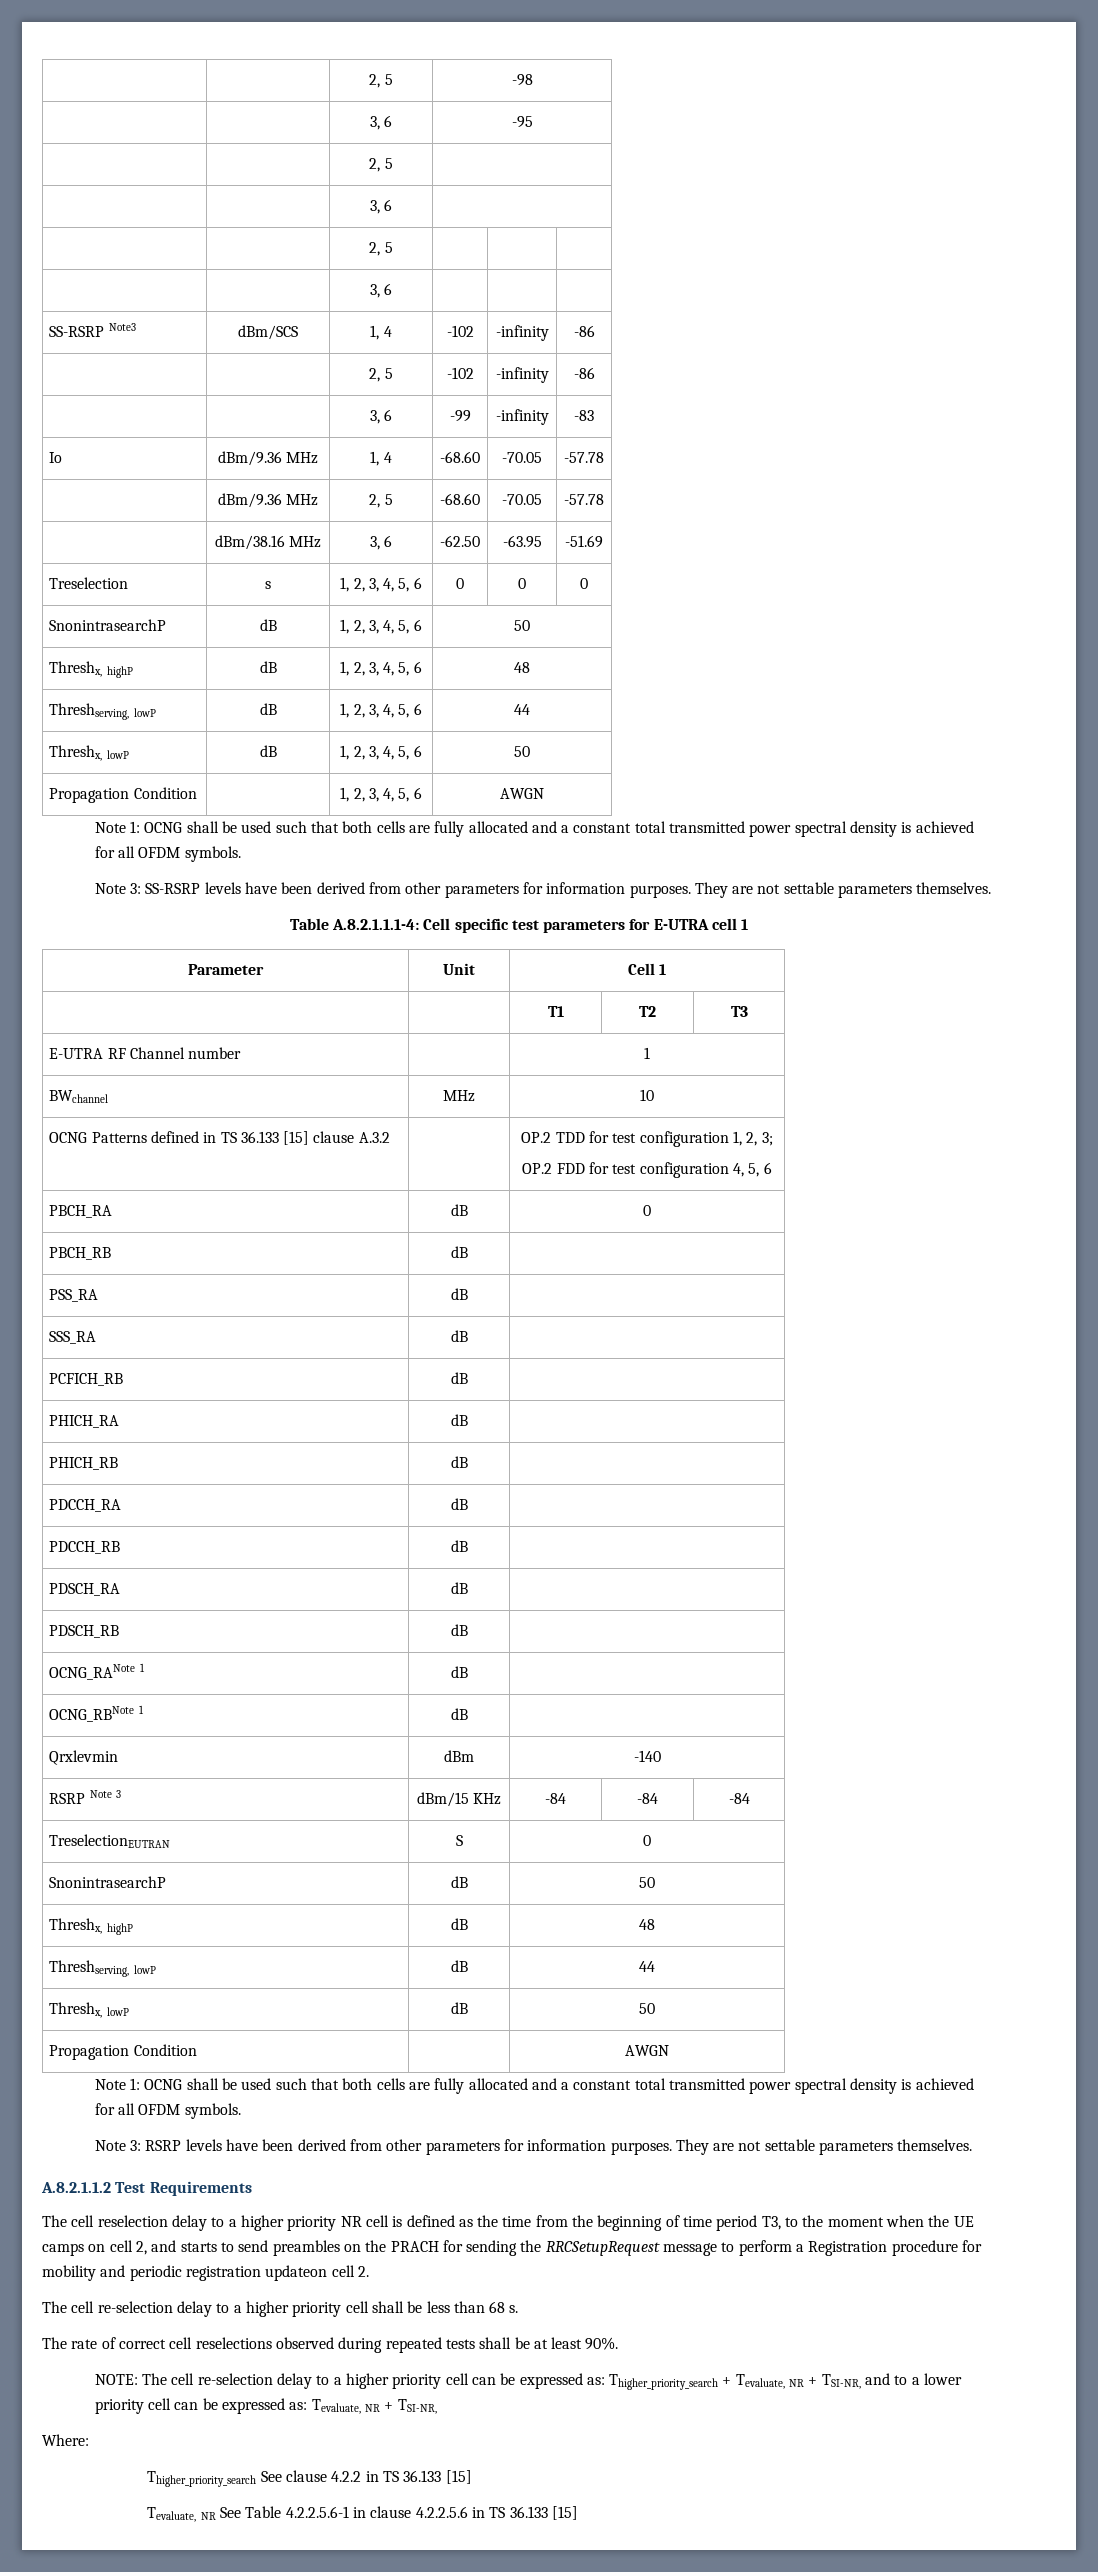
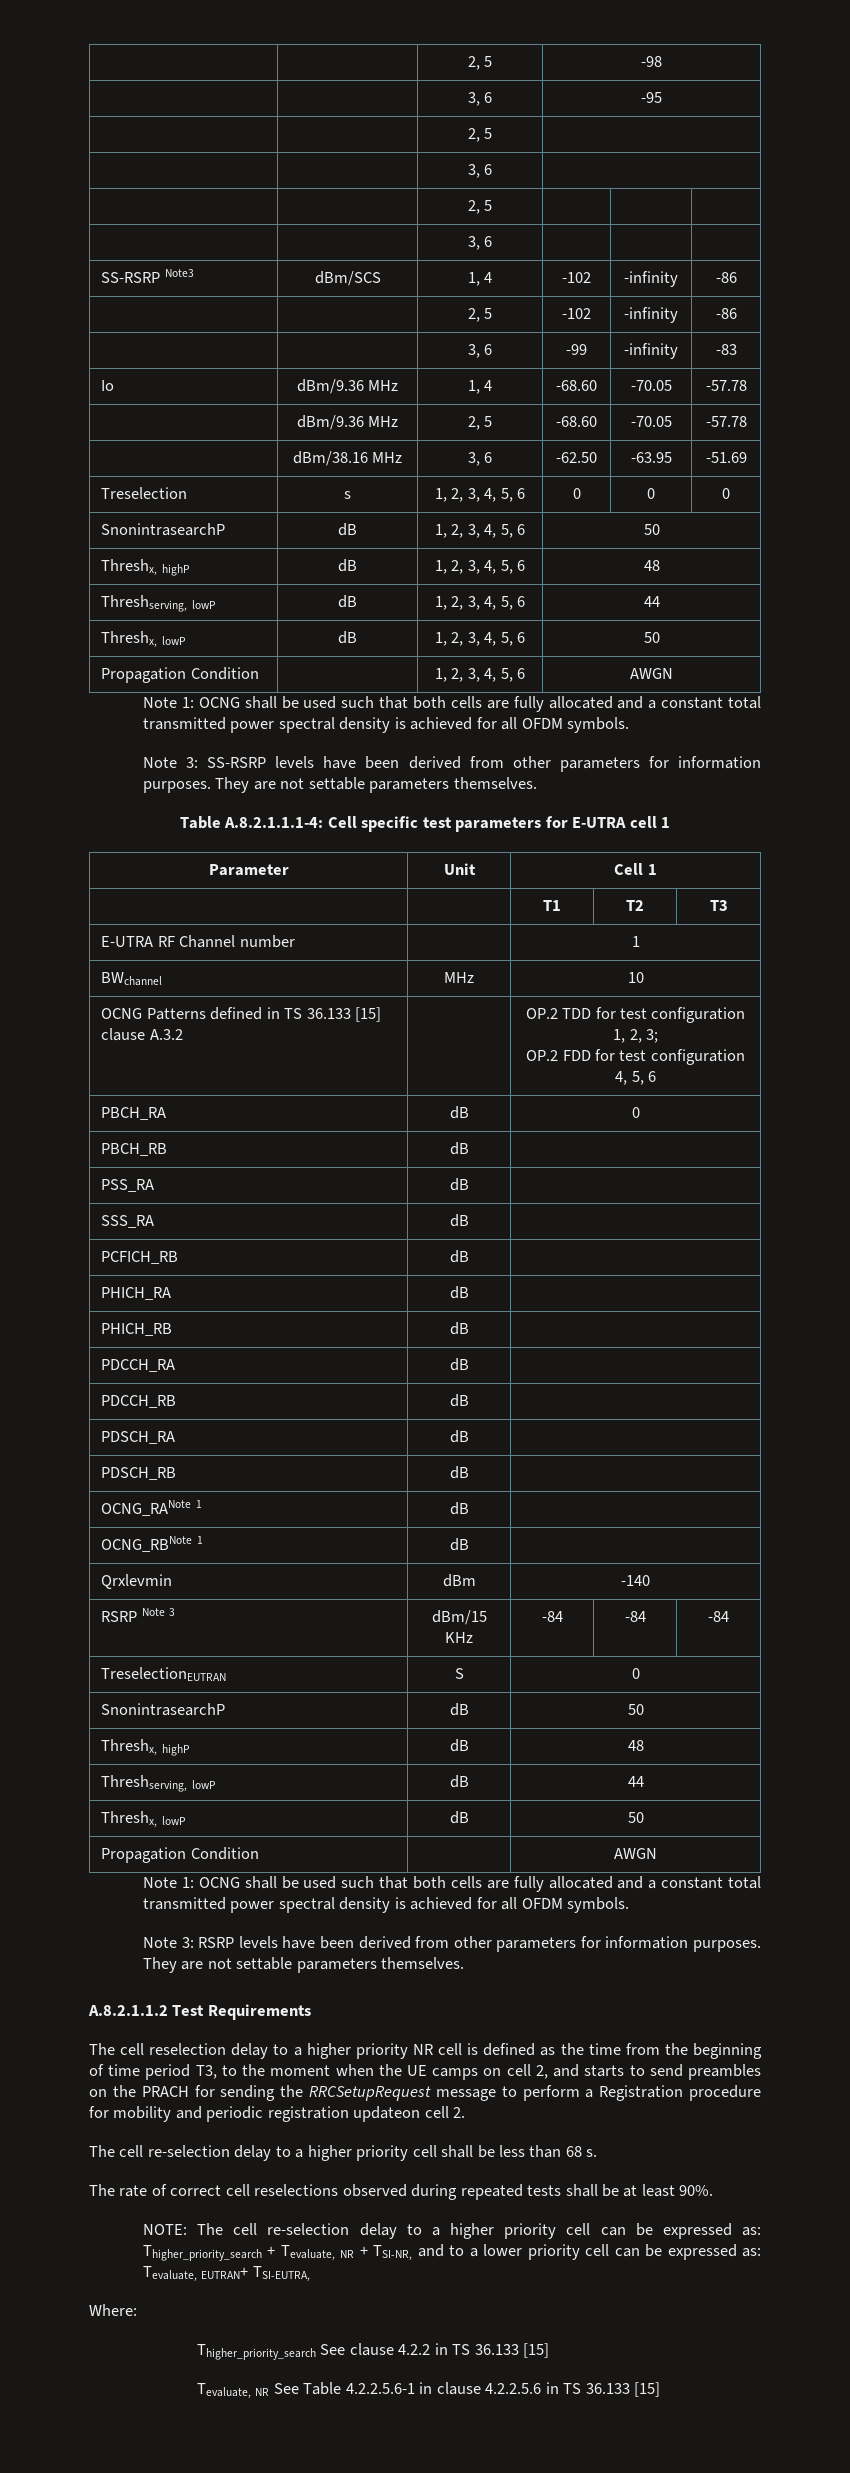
[364,2399,437,2414] NR + TSI-NR, -> [201,2266,310,2281] EUTRAN+ TSI-EUTRA,

